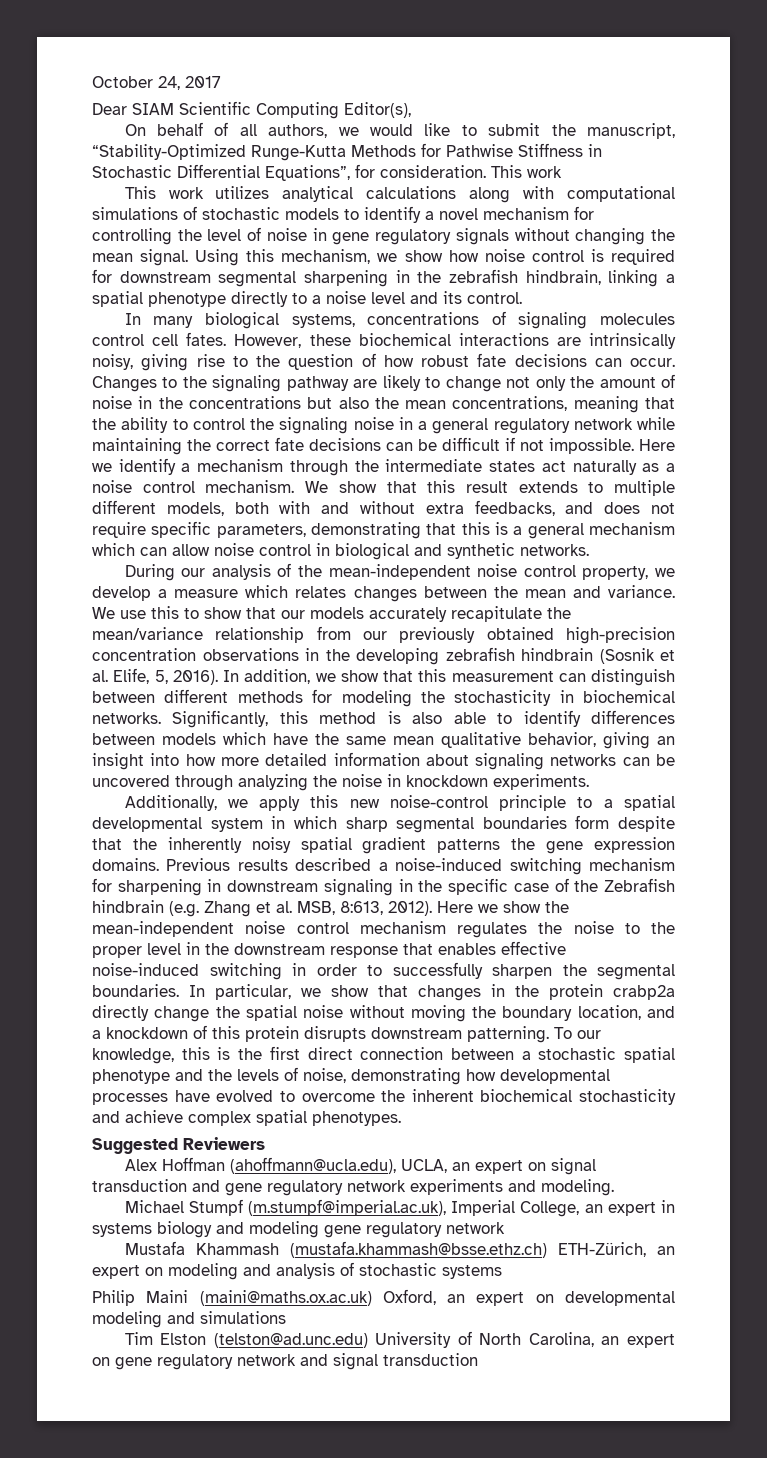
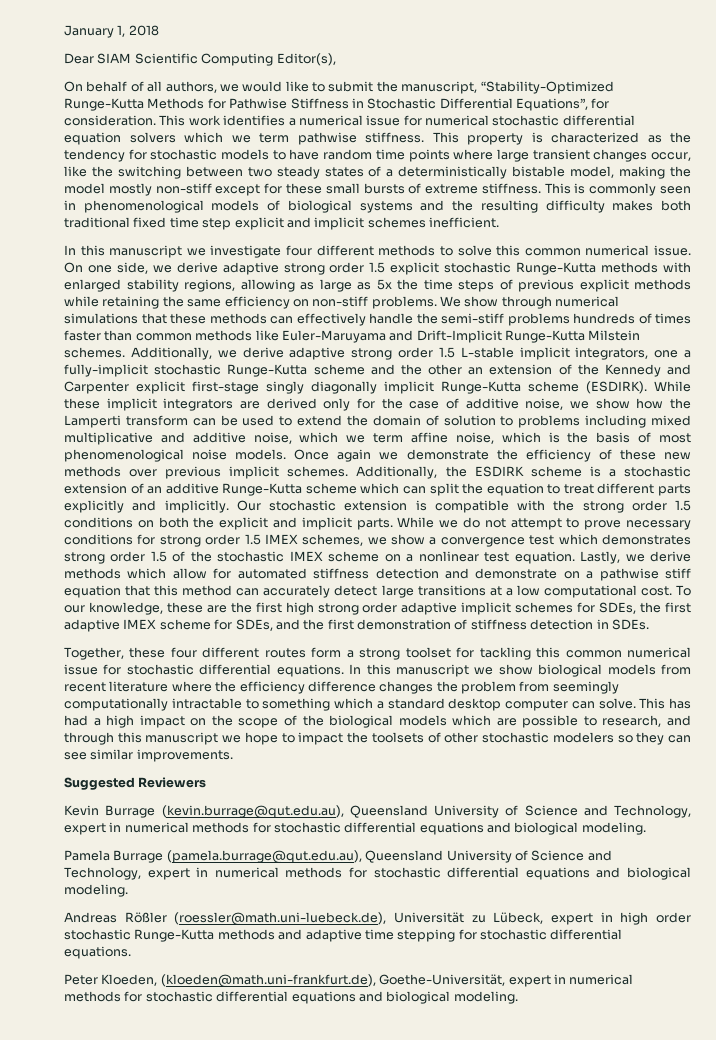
[92,76,221,90] October 24, 2017 -> [64,25,159,38] January 1, 2018
[124,186,675,203] [92,206,594,223] [92,227,676,245] [92,249,675,266] [92,269,675,287] [92,291,522,307] [124,311,675,329] [92,332,676,349] [92,353,675,371] [92,374,675,392] [92,396,675,413] [92,417,675,434] [92,437,675,455] [92,458,676,476] [92,480,675,496] [92,500,675,516] [92,521,675,539] [92,543,589,560] [124,563,675,581] [92,585,676,602] [92,606,571,622] [92,626,675,644] [92,647,675,665] [92,668,675,686] [92,689,675,707] [92,710,676,728] [92,732,675,749] [92,752,675,770] [92,774,589,791] [124,795,675,811] [92,815,675,833] [92,837,676,854] [92,858,675,875] [92,878,676,896] [92,900,569,917] [92,921,675,938] [92,941,566,958] [92,962,675,980] [92,984,675,1001] [92,1005,675,1022] [92,1025,601,1043] [92,1046,675,1064] [92,1067,610,1085] [92,1089,676,1105] [92,1110,401,1126] [92,1137,265,1154] [124,1157,596,1175] [92,1179,614,1196] [124,1199,675,1217] [92,1221,505,1238] [124,1241,675,1258] [92,1262,502,1280] [92,1289,675,1306] [92,1311,286,1328] [124,1331,675,1348] [92,1353,478,1370] // This work utilizes analytical calculations along with computational simulations of stochastic models to identify a novel mechanism for controlling the level of noise in gene regulatory signals without changing the mean signal. Using this mechanism, we show how noise control is required for downstream segmental sharpening in the zebrafish hindbrain, linking a spatial phenotype directly to a noise level and its control. // In many biological systems, concentrations of signaling molecules control cell fates. However, these biochemical interactions are intrinsically noisy, giving rise to the question of how robust fate decisions can occur. Changes to the signaling pathway are likely to change not only the amount of noise in the concentrations but also the mean concentrations, meaning that the ability to control the signaling noise in a general regulatory network while maintaining the correct fate decisions can be difficult if not impossible. Here we identify a mechanism through the intermediate states act naturally as a noise control mechanism. We show that this result extends to multiple different models, both with and without extra feedbacks, and does not require specific parameters, demonstrating that this is a general mechanism which can allow noise control in biological and synthetic networks. // During our analysis of the mean-independent noise control property, we develop a measure which relates changes between the mean and variance. We use this to show that our models accurately recapitulate the mean/variance relationship from our previously obtained high-precision concentration observations in the developing zebrafish hindbrain (Sosnik et al. Elife, 5, 2016). In addition, we show that this measurement can distinguish between different methods for modeling the stochasticity in biochemical networks. Significantly, this method is also able to identify differences between models which have the same mean qualitative behavior, giving an insight into how more detailed information about signaling networks can be uncovered through analyzing the noise in knockdown experiments. // Additionally, we apply this new noise-control principle to a spatial developmental system in which sharp segmental boundaries form despite that the inherently noisy spatial gradient patterns the gene expression domains. Previous results described a noise-induced switching mechanism for sharpening in downstream signaling in the specific case of the Zebrafish hindbrain (e.g. Zhang et al. MSB, 8:613, 2012). Here we show the mean-independent noise control mechanism regulates the noise to the proper level in the downstream response that enables effective noise-induced switching in order to successfully sharpen the segmental boundaries. In particular, we show that changes in the protein crabp2a directly change the spatial noise without moving the boundary location, and a knockdown of this protein disrupts downstream patterning. To our knowledge, this is the first direct connection between a stochastic spatial phenotype and the levels of noise, demonstrating how developmental processes have evolved to overcome the inherent biochemical stochasticity and achieve complex spatial phenotypes. // Suggested Reviewers // Alex Hoffman (ahoffmann@ucla.edu), UCLA, an expert on signal transduction and gene regulatory network experiments and modeling. // Michael Stumpf (m.stumpf@imperial.ac.uk), Imperial College, an expert in systems biology and modeling gene regulatory network // Mustafa Khammash (mustafa.khammash@bsse.ethz.ch) ETH-Zürich, an expert on modeling and analysis of stochastic systems // Philip Maini (maini@maths.ox.ac.uk) Oxford, an expert on developmental modeling and simulations // Tim Elston (telston@ad.unc.edu) University of North Carolina, an expert on gene regulatory network and signal transduction -> [223,115,635,126] [64,132,691,145] [64,149,691,162] [64,166,691,179] [64,183,691,196] [64,200,692,213] [64,217,499,230] [64,245,692,258] [64,262,691,275] [64,279,691,292] [64,296,620,309] [64,313,691,326] [64,330,641,343] [64,347,691,360] [64,364,691,377] [64,381,691,394] [64,398,691,411] [64,415,691,428] [64,432,691,445] [64,449,691,462] [64,466,691,479] [64,483,691,496] [64,500,691,513] [64,517,691,530] [64,534,691,547] [64,551,691,564] [64,568,691,581] [64,585,691,598] [64,602,691,615] [64,619,649,632] [64,647,691,660] [64,664,691,677] [64,681,619,694] [64,698,691,711] [64,715,691,728] [64,732,692,745] [64,749,233,762] [64,777,207,790] [64,805,691,819] [64,822,646,835] [64,850,612,864] [64,867,692,880] [64,884,128,897] [64,912,691,926] [64,929,623,942] [64,946,131,959] [64,974,634,988] [64,991,518,1004] identifies a numerical issue for numerical stochastic differential equation solvers which we term pathwise stiffness. This property is characterized as the tendency for stochastic models to have random time points where large transient changes occur, like the switching between two steady states of a deterministically bistable model, making the model mostly non-stiff except for these small bursts of extreme stiffness. This is commonly seen in phenomenological models of biological systems and the resulting difficulty makes both traditional fixed time step explicit and implicit schemes inefficient. // In this manuscript we investigate four different methods to solve this common numerical issue. On one side, we derive adaptive strong order 1.5 explicit stochastic Runge-Kutta methods with enlarged stability regions, allowing as large as 5x the time steps of previous explicit methods while retaining the same efficiency on non-stiff problems. We show through numerical simulations that these methods can effectively handle the semi-stiff problems hundreds of times faster than common methods like Euler-Maruyama and Drift-Implicit Runge-Kutta Milstein schemes. Additionally, we derive adaptive strong order 1.5 L-stable implicit integrators, one a fully-implicit stochastic Runge-Kutta scheme and the other an extension of the Kennedy and Carpenter explicit first-stage singly diagonally implicit Runge-Kutta scheme (ESDIRK). While these implicit integrators are derived only for the case of additive noise, we show how the Lamperti transform can be used to extend the domain of solution to problems including mixed multiplicative and additive noise, which we term affine noise, which is the basis of most phenomenological noise models. Once again we demonstrate the efficiency of these new methods over previous implicit schemes. Additionally, the ESDIRK scheme is a stochastic extension of an additive Runge-Kutta scheme which can split the equation to treat different parts explicitly and implicitly. Our stochastic extension is compatible with the strong order 1.5 conditions on both the explicit and implicit parts. While we do not attempt to prove necessary conditions for strong order 1.5 IMEX schemes, we show a convergence test which demonstrates strong order 1.5 of the stochastic IMEX scheme on a nonlinear test equation. Lastly, we derive methods which allow for automated stiffness detection and demonstrate on a pathwise stiff equation that this method can accurately detect large transitions at a low computational cost. To our knowledge, these are the first high strong order adaptive implicit schemes for SDEs, the first adaptive IMEX scheme for SDEs, and the first demonstration of stiffness detection in SDEs. // Together, these four different routes form a strong toolset for tackling this common numerical issue for stochastic differential equations. In this manuscript we show biological models from recent literature where the efficiency difference changes the problem from seemingly computationally intractable to something which a standard desktop computer can solve. This has had a high impact on the scope of the biological models which are possible to research, and through this manuscript we hope to impact the toolsets of other stochastic modelers so they can see similar improvements. // Suggested Reviewers // Kevin Burrage (kevin.burrage@qut.edu.au), Queensland University of Science and Technology, expert in numerical methods for stochastic differential equations and biological modeling. // Pamela Burrage (pamela.burrage@qut.edu.au), Queensland University of Science and Technology, expert in numerical methods for stochastic differential equations and biological modeling. // Andreas Rößler (roessler@math.uni-luebeck.de), Universität zu Lübeck, expert in high order stochastic Runge-Kutta methods and adaptive time stepping for stochastic differential equations. // Peter Kloeden, (kloeden@math.uni-frankfurt.de), Goethe-Universität, expert in numerical methods for stochastic differential equations and biological modeling.

